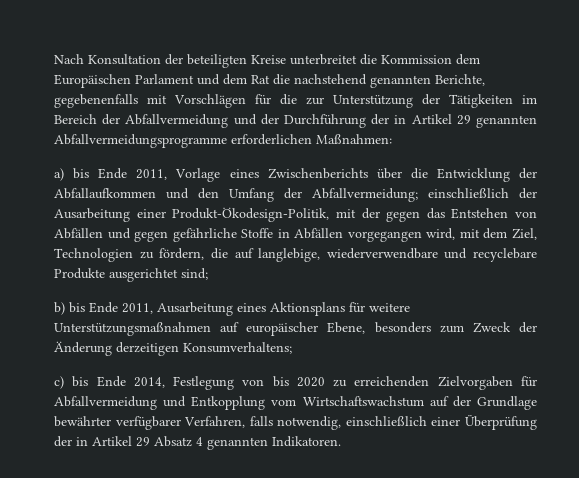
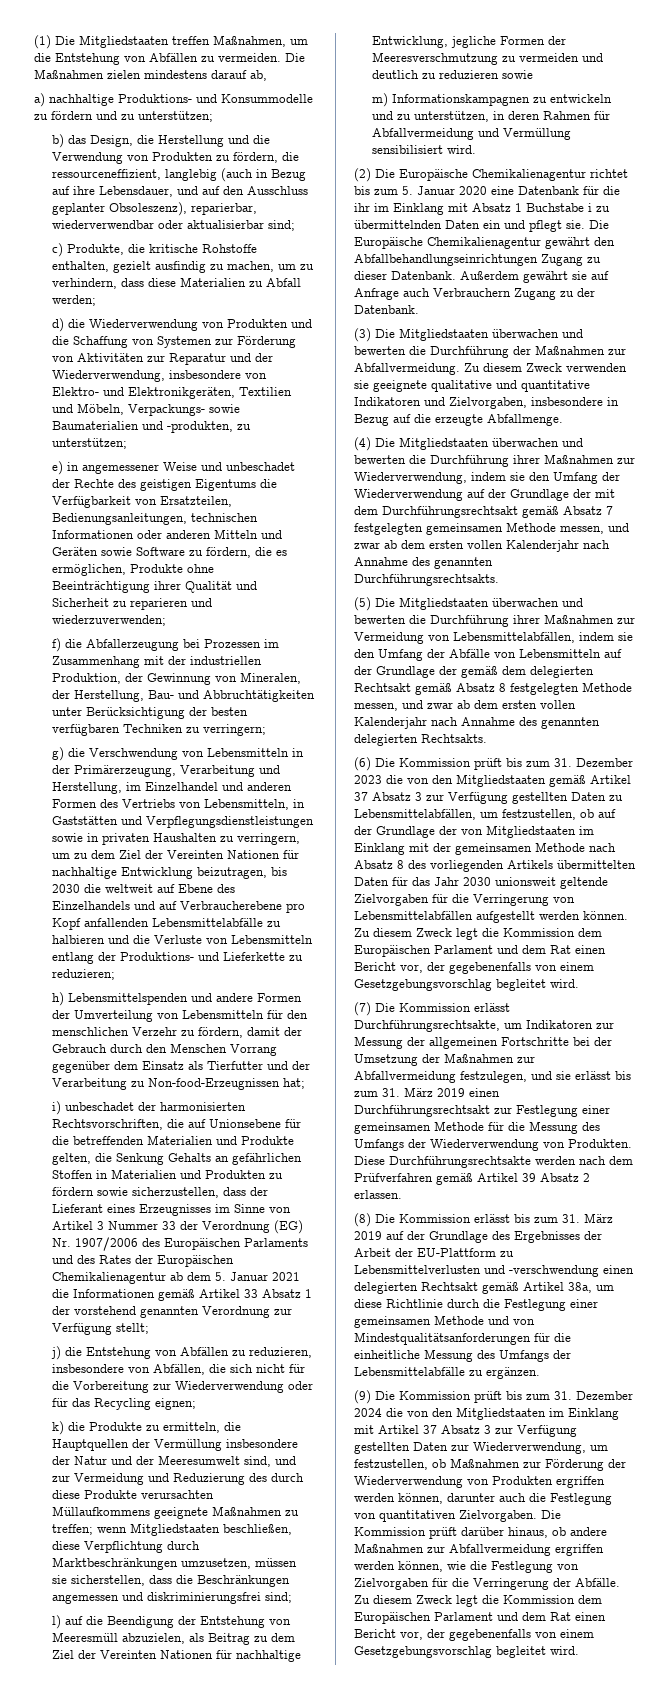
[54,54,480,68] [54,74,485,88] [54,94,537,108] [54,114,537,128] [54,134,392,148] [54,168,537,182] [54,188,537,202] [54,207,537,222] [54,228,537,242] [54,248,537,262] [54,268,208,282] [54,302,410,316] [54,322,538,336] [54,341,292,356] [54,376,537,390] [54,396,537,410] [54,415,537,430] [54,436,341,450] Nach Konsultation der beteiligten Kreise unterbreitet die Kommission dem Europäischen Parlament und dem Rat die nachstehend genannten Berichte, gegebenenfalls mit Vorschlägen für die zur Unterstützung der Tätigkeiten im Bereich der Abfallvermeidung und der Durchführung der in Artikel 29 genannten Abfallvermeidungsprogramme erforderlichen Maßnahmen: // a) bis Ende 2011, Vorlage eines Zwischenberichts über die Entwicklung der Abfallaufkommen und den Umfang der Abfallvermeidung; einschließlich der Ausarbeitung einer Produkt-Ökodesign-Politik, mit der gegen das Entstehen von Abfällen und gegen gefährliche Stoffe in Abfällen vorgegangen wird, mit dem Ziel, Technologien zu fördern, die auf langlebige, wiederverwendbare und recyclebare Produkte ausgerichtet sind; // b) bis Ende 2011, Ausarbeitung eines Aktionsplans für weitere Unterstützungsmaßnahmen auf europäischer Ebene, besonders zum Zweck der Änderung derzeitigen Konsumverhaltens; // c) bis Ende 2014, Festlegung von bis 2020 zu erreichenden Zielvorgaben für Abfallvermeidung und Entkopplung vom Wirtschaftswachstum auf der Grundlage bewährter verfügbarer Verfahren, falls notwendig, einschließlich einer Überprüfung der in Artikel 29 Absatz 4 genannten Indikatoren. -> [34,35,308,49] [34,53,305,65] [34,69,267,81] [34,93,313,107] [34,111,213,122] [52,134,271,148] [52,152,300,164] [52,168,307,182] [52,186,309,197] [52,202,258,216] [52,220,296,231] [52,243,258,257] [52,261,315,273] [52,277,302,289] [52,295,97,306] [52,318,313,332] [52,336,297,348] [52,353,274,365] [52,370,268,382] [52,387,293,399] [52,403,241,416] [52,421,252,433] [52,438,128,449] [52,461,296,475] [52,479,278,491] [52,496,233,508] [52,513,259,525] [52,529,283,539] [52,547,288,558] [52,564,215,576] [52,581,258,593] [52,598,213,610] [52,615,167,626] [52,638,280,652] [52,656,263,668] [52,672,302,685] [52,690,316,702] [52,707,249,719] [52,724,267,736] [52,747,305,761] [52,765,281,777] [52,782,293,794] [52,799,306,810] [52,816,315,828] [52,833,301,845] [52,850,300,859] [52,867,288,879] [52,884,236,893] [52,901,306,913] [52,918,282,930] [52,935,314,944] [52,952,304,964] [52,969,116,980] [52,992,303,1006] [52,1010,309,1022] [52,1027,303,1038] [52,1043,278,1056] [52,1061,311,1073] [52,1078,306,1090] [52,1101,247,1115] [52,1119,302,1130] [52,1135,295,1145] [52,1153,303,1165] [52,1169,284,1179] [52,1187,269,1198] [52,1204,292,1216] [52,1220,304,1234] [52,1237,309,1251] [52,1255,235,1267] [52,1272,301,1284] [52,1289,313,1301] [52,1306,293,1318] [52,1323,150,1335] [51,1346,313,1360] [52,1364,306,1375] [52,1381,314,1393] [52,1398,197,1410] [52,1421,242,1435] [52,1439,299,1451] [52,1455,297,1467] [52,1473,305,1485] [52,1490,215,1499] [52,1506,300,1519] [52,1523,293,1536] [52,1541,201,1553] [52,1557,298,1570] [52,1575,291,1587] [52,1592,293,1604] [52,1615,292,1629] [52,1632,296,1645] [52,1650,302,1662] [372,36,567,48] [372,52,604,65] [372,70,534,79] [372,93,613,107] [372,111,611,122] [372,128,572,140] [372,145,477,154] [354,168,628,182] [354,186,620,195] [354,203,610,215] [354,220,609,232] [354,237,615,249] [354,254,601,266] [354,271,609,283] [354,288,595,300] [354,305,419,314] [354,328,583,342] [354,345,626,358] [354,363,627,375] [354,380,590,392] [354,397,619,409] [354,414,563,426] [354,437,583,451] [354,454,635,467] [354,472,620,484] [354,489,615,501] [354,506,613,518] [354,522,629,535] [354,540,610,552] [354,557,493,569] [354,574,499,586] [354,597,583,611] [354,614,635,627] [354,632,633,644] [354,649,622,661] [354,666,594,678] [354,682,632,695] [354,700,576,711] [354,717,600,729] [354,734,487,746] [354,757,633,771] [354,774,631,787] [354,792,623,804] [354,809,616,820] [354,825,594,838] [354,842,616,855] [354,860,636,872] [354,877,608,889] [354,894,575,906] [354,911,628,923] [354,928,602,940] [354,945,606,957] [354,962,594,974] [354,979,579,991] [354,1002,510,1016] [354,1020,614,1032] [354,1036,612,1049] [354,1053,535,1066] [354,1071,631,1083] [354,1087,500,1097] [354,1105,610,1117] [354,1121,600,1134] [354,1139,632,1151] [354,1156,633,1168] [354,1173,590,1185] [354,1190,402,1199] [354,1213,613,1227] [354,1231,602,1243] [354,1248,514,1257] [354,1265,634,1277] [354,1282,614,1294] [354,1299,598,1311] [354,1315,535,1328] [354,1332,571,1345] [354,1349,571,1362] [354,1367,540,1379] [354,1390,633,1404] [354,1407,619,1420] [354,1425,577,1437] [354,1442,608,1454] [354,1458,626,1471] [354,1476,605,1488] [354,1493,612,1505] [354,1510,561,1522] [354,1527,607,1539] [354,1543,604,1556] [354,1561,579,1573] [354,1578,620,1590] [354,1595,602,1607] [354,1612,606,1624] [354,1629,594,1641] [354,1646,579,1658] (1) Die Mitgliedstaaten treffen Maßnahmen, um die Entstehung von Abfällen zu vermeiden. Die Maßnahmen zielen mindestens darauf ab, // a) nachhaltige Produktions- und Konsummodelle zu fördern und zu unterstützen; // b) das Design, die Herstellung und die Verwendung von Produkten zu fördern, die ressourceneffizient, langlebig (auch in Bezug auf ihre Lebensdauer, und auf den Ausschluss geplanter Obsoleszenz), reparierbar, wiederverwendbar oder aktualisierbar sind; // c) Produkte, die kritische Rohstoffe enthalten, gezielt ausfindig zu machen, um zu verhindern, dass diese Materialien zu Abfall werden; // d) die Wiederverwendung von Produkten und die Schaffung von Systemen zur Förderung von Aktivitäten zur Reparatur und der Wiederverwendung, insbesondere von Elektro- und Elektronikgeräten, Textilien und Möbeln, Verpackungs- sowie Baumaterialien und -produkten, zu unterstützen; // e) in angemessener Weise und unbeschadet der Rechte des geistigen Eigentums die Verfügbarkeit von Ersatzteilen, Bedienungsanleitungen, technischen Informationen oder anderen Mitteln und Geräten sowie Software zu fördern, die es ermöglichen, Produkte ohne Beeinträchtigung ihrer Qualität und Sicherheit zu reparieren und wiederzuverwenden; // f) die Abfallerzeugung bei Prozessen im Zusammenhang mit der industriellen Produktion, der Gewinnung von Mineralen, der Herstellung, Bau- und Abbruchtätigkeiten unter Berücksichtigung der besten verfügbaren Techniken zu verringern; // g) die Verschwendung von Lebensmitteln in der Primärerzeugung, Verarbeitung und Herstellung, im Einzelhandel und anderen Formen des Vertriebs von Lebensmitteln, in Gaststätten und Verpflegungsdienstleistungen sowie in privaten Haushalten zu verringern, um zu dem Ziel der Vereinten Nationen für nachhaltige Entwicklung beizutragen, bis 2030 die weltweit auf Ebene des Einzelhandels und auf Verbraucherebene pro Kopf anfallenden Lebensmittelabfälle zu halbieren und die Verluste von Lebensmitteln entlang der Produktions- und Lieferkette zu reduzieren; // h) Lebensmittelspenden und andere Formen der Umverteilung von Lebensmitteln für den menschlichen Verzehr zu fördern, damit der Gebrauch durch den Menschen Vorrang gegenüber dem Einsatz als Tierfutter und der Verarbeitung zu Non-food-Erzeugnissen hat; // i) unbeschadet der harmonisierten Rechtsvorschriften, die auf Unionsebene für die betreffenden Materialien und Produkte gelten, die Senkung Gehalts an gefährlichen Stoffen in Materialien und Produkten zu fördern sowie sicherzustellen, dass der Lieferant eines Erzeugnisses im Sinne von Artikel 3 Nummer 33 der Verordnung (EG) Nr. 1907/2006 des Europäischen Parlaments und des Rates der Europäischen Chemikalienagentur ab dem 5. Januar 2021 die Informationen gemäß Artikel 33 Absatz 1 der vorstehend genannten Verordnung zur Verfügung stellt; // j) die Entstehung von Abfällen zu reduzieren, insbesondere von Abfällen, die sich nicht für die Vorbereitung zur Wiederverwendung oder für das Recycling eignen; // k) die Produkte zu ermitteln, die Hauptquellen der Vermüllung insbesondere der Natur und der Meeresumwelt sind, und zur Vermeidung und Reduzierung des durch diese Produkte verursachten Müllaufkommens geeignete Maßnahmen zu treffen; wenn Mitgliedstaaten beschließen, diese Verpflichtung durch Marktbeschränkungen umzusetzen, müssen sie sicherstellen, dass die Beschränkungen angemessen und diskriminierungsfrei sind; // l) auf die Beendigung der Entstehung von Meeresmüll abzuzielen, als Beitrag zu dem Ziel der Vereinten Nationen für nachhaltige Entwicklung, jegliche Formen der Meeresverschmutzung zu vermeiden und deutlich zu reduzieren sowie // m) Informationskampagnen zu entwickeln und zu unterstützen, in deren Rahmen für Abfallvermeidung und Vermüllung sensibilisiert wird. // (2) Die Europäische Chemikalienagentur richtet bis zum 5. Januar 2020 eine Datenbank für die ihr im Einklang mit Absatz 1 Buchstabe i zu übermittelnden Daten ein und pflegt sie. Die Europäische Chemikalienagentur gewährt den Abfallbehandlungseinrichtungen Zugang zu dieser Datenbank. Außerdem gewährt sie auf Anfrage auch Verbrauchern Zugang zu der Datenbank. // (3) Die Mitgliedstaaten überwachen und bewerten die Durchführung der Maßnahmen zur Abfallvermeidung. Zu diesem Zweck verwenden sie geeignete qualitative und quantitative Indikatoren und Zielvorgaben, insbesondere in Bezug auf die erzeugte Abfallmenge. // (4) Die Mitgliedstaaten überwachen und bewerten die Durchführung ihrer Maßnahmen zur Wiederverwendung, indem sie den Umfang der Wiederverwendung auf der Grundlage der mit dem Durchführungsrechtsakt gemäß Absatz 7 festgelegten gemeinsamen Methode messen, und zwar ab dem ersten vollen Kalenderjahr nach Annahme des genannten Durchführungsrechtsakts. // (5) Die Mitgliedstaaten überwachen und bewerten die Durchführung ihrer Maßnahmen zur Vermeidung von Lebensmittelabfällen, indem sie den Umfang der Abfälle von Lebensmitteln auf der Grundlage der gemäß dem delegierten Rechtsakt gemäß Absatz 8 festgelegten Methode messen, und zwar ab dem ersten vollen Kalenderjahr nach Annahme des genannten delegierten Rechtsakts. // (6) Die Kommission prüft bis zum 31. Dezember 2023 die von den Mitgliedstaaten gemäß Artikel 37 Absatz 3 zur Verfügung gestellten Daten zu Lebensmittelabfällen, um festzustellen, ob auf der Grundlage der von Mitgliedstaaten im Einklang mit der gemeinsamen Methode nach Absatz 8 des vorliegenden Artikels übermittelten Daten für das Jahr 2030 unionsweit geltende Zielvorgaben für die Verringerung von Lebensmittelabfällen aufgestellt werden können. Zu diesem Zweck legt die Kommission dem Europäischen Parlament und dem Rat einen Bericht vor, der gegebenenfalls von einem Gesetzgebungsvorschlag begleitet wird. // (7) Die Kommission erlässt Durchführungsrechtsakte, um Indikatoren zur Messung der allgemeinen Fortschritte bei der Umsetzung der Maßnahmen zur Abfallvermeidung festzulegen, und sie erlässt bis zum 31. März 2019 einen Durchführungsrechtsakt zur Festlegung einer gemeinsamen Methode für die Messung des Umfangs der Wiederverwendung von Produkten. Diese Durchführungsrechtsakte werden nach dem Prüfverfahren gemäß Artikel 39 Absatz 2 erlassen. // (8) Die Kommission erlässt bis zum 31. März 2019 auf der Grundlage des Ergebnisses der Arbeit der EU-Plattform zu Lebensmittelverlusten und -verschwendung einen delegierten Rechtsakt gemäß Artikel 38a, um diese Richtlinie durch die Festlegung einer gemeinsamen Methode und von Mindestqualitätsanforderungen für die einheitliche Messung des Umfangs der Lebensmittelabfälle zu ergänzen. // (9) Die Kommission prüft bis zum 31. Dezember 2024 die von den Mitgliedstaaten im Einklang mit Artikel 37 Absatz 3 zur Verfügung gestellten Daten zur Wiederverwendung, um festzustellen, ob Maßnahmen zur Förderung der Wiederverwendung von Produkten ergriffen werden können, darunter auch die Festlegung von quantitativen Zielvorgaben. Die Kommission prüft darüber hinaus, ob andere Maßnahmen zur Abfallvermeidung ergriffen werden können, wie die Festlegung von Zielvorgaben für die Verringerung der Abfälle. Zu diesem Zweck legt die Kommission dem Europäischen Parlament und dem Rat einen Bericht vor, der gegebenenfalls von einem Gesetzgebungsvorschlag begleitet wird.

